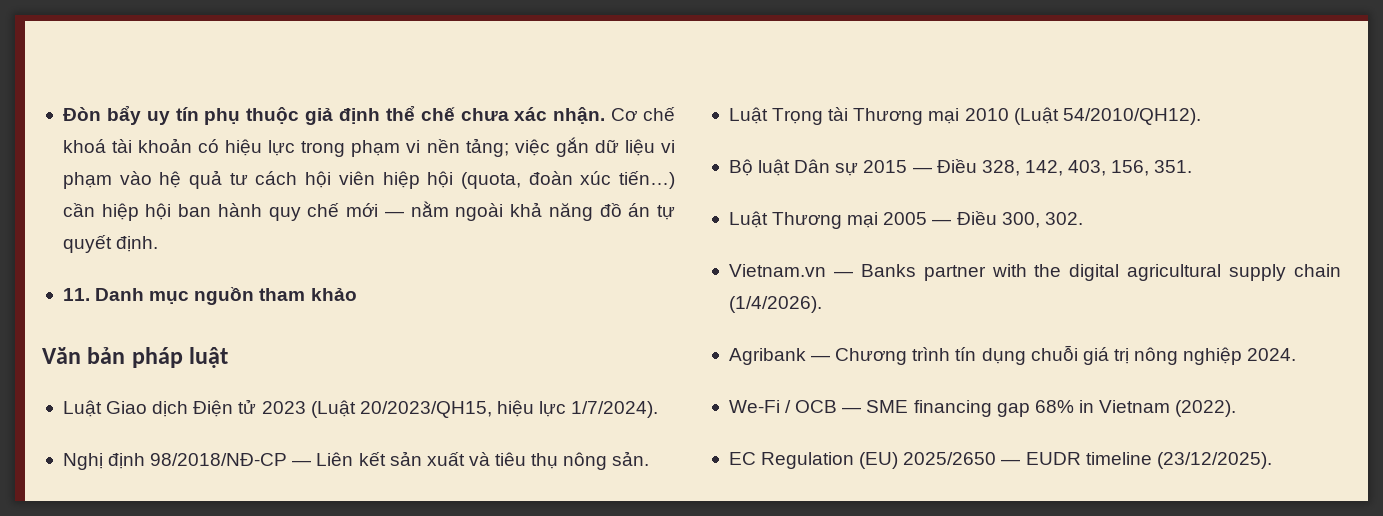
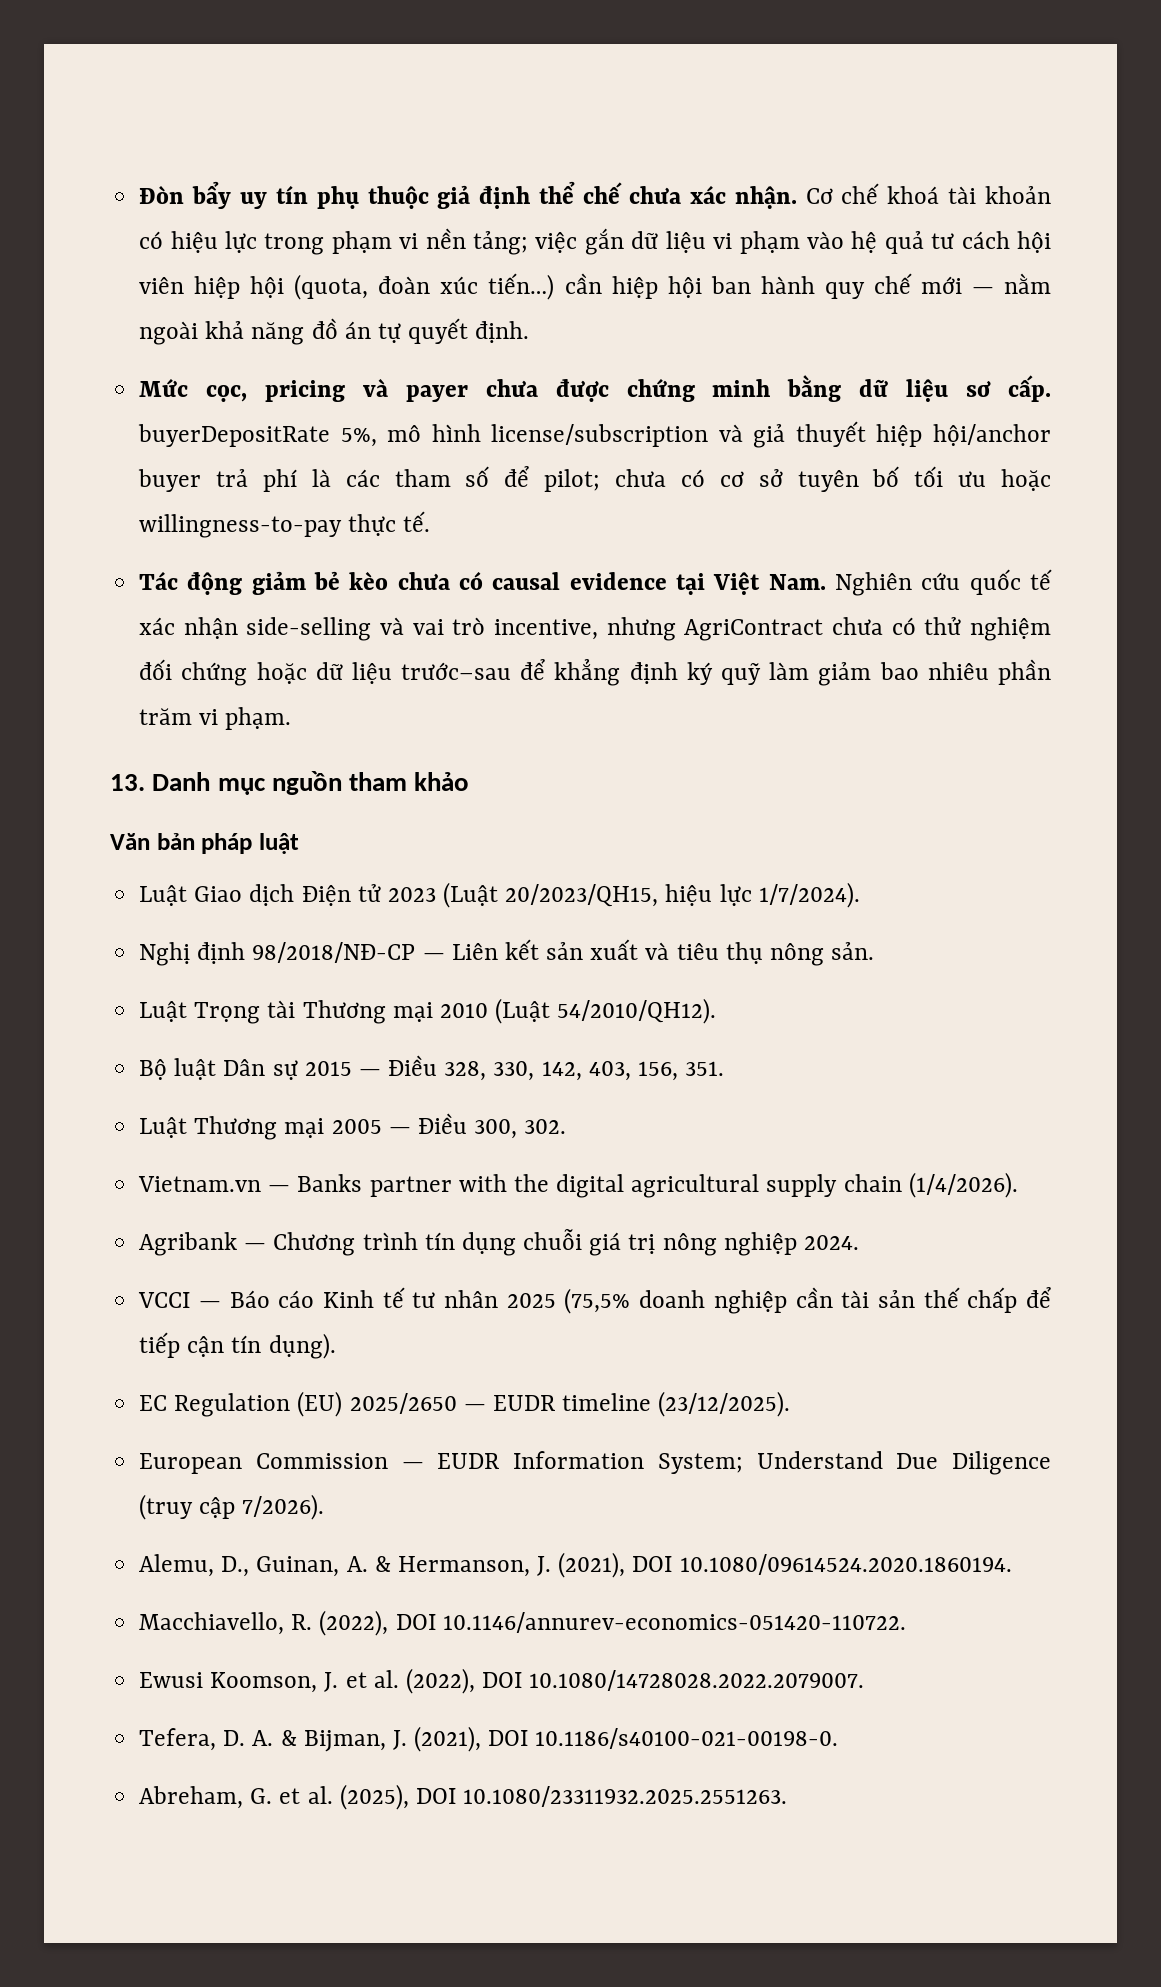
[62,288,90,301] 11. -> [139,375,1052,402] [138,421,1051,448] [138,466,1051,492] [139,511,431,538] [139,569,1053,596] [139,617,1052,641] [139,659,1052,686] [139,707,292,730] [110,774,145,791] Mức cọc, pricing và payer chưa được chứng minh bằng dữ liệu sơ cấp. buyerDepositRate 5%, mô hình license/subscription và giả thuyết hiệp hội/anchor buyer trả phí là các tham số để pilot; chưa có cơ sở tuyên bố tối ưu hoặc willingness-to-pay thực tế. // Tác động giảm bẻ kèo chưa có causal evidence tại Việt Nam. Nghiên cứu quốc tế xác nhận side-selling và vai trò incentive, nhưng AgriContract chưa có thử nghiệm đối chứng hoặc dữ liệu trước–sau để khẳng định ký quỹ làm giảm bao nhiêu phần trăm vi phạm. // 13.
(1020, 168) none -> [493,1061,535,1081] 330,
[728,400,1237,417] We-Fi / OCB — SME financing gap 68% in Vietnam (2022). -> [138,1287,1052,1314] [139,1332,336,1359] VCCI — Báo cáo Kinh tế tư nhân 2025 (75,5% doanh nghiệp cần tài sản thế chấp để tiếp cận tín dụng).
(1272, 460) none -> [139,1451,1052,1475] [139,1494,325,1520] [139,1552,1012,1578] [139,1610,906,1636] [139,1668,865,1694] [139,1726,839,1752] [139,1784,788,1810] // European Commission — EUDR Information System; Understand Due Diligence (truy cập 7/2026). // Alemu, D., Guinan, A. & Hermanson, J. (2021), DOI 10.1080/09614524.2020.1860194. // Macchiavello, R. (2022), DOI 10.1146/annurev-economics-051420-110722. // Ewusi Koomson, J. et al. (2022), DOI 10.1080/14728028.2022.2079007. // Tefera, D. A. & Bijman, J. (2021), DOI 10.1186/s40100-021-00198-0. // Abreham, G. et al. (2025), DOI 10.1080/23311932.2025.2551263.

